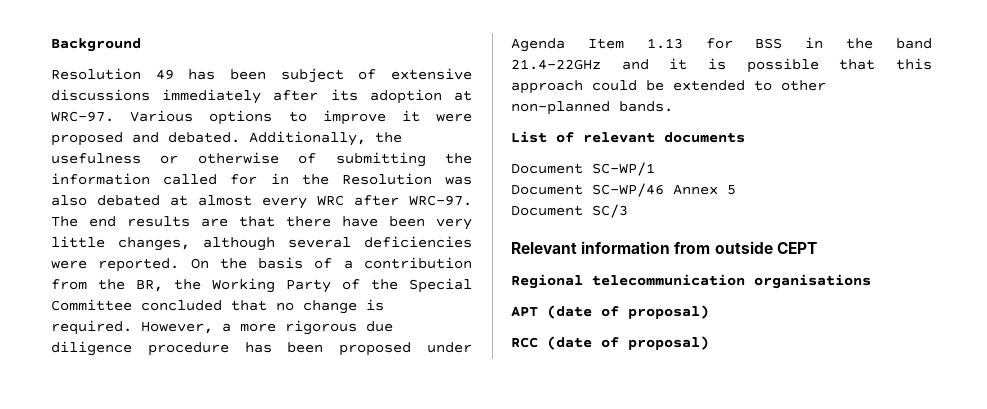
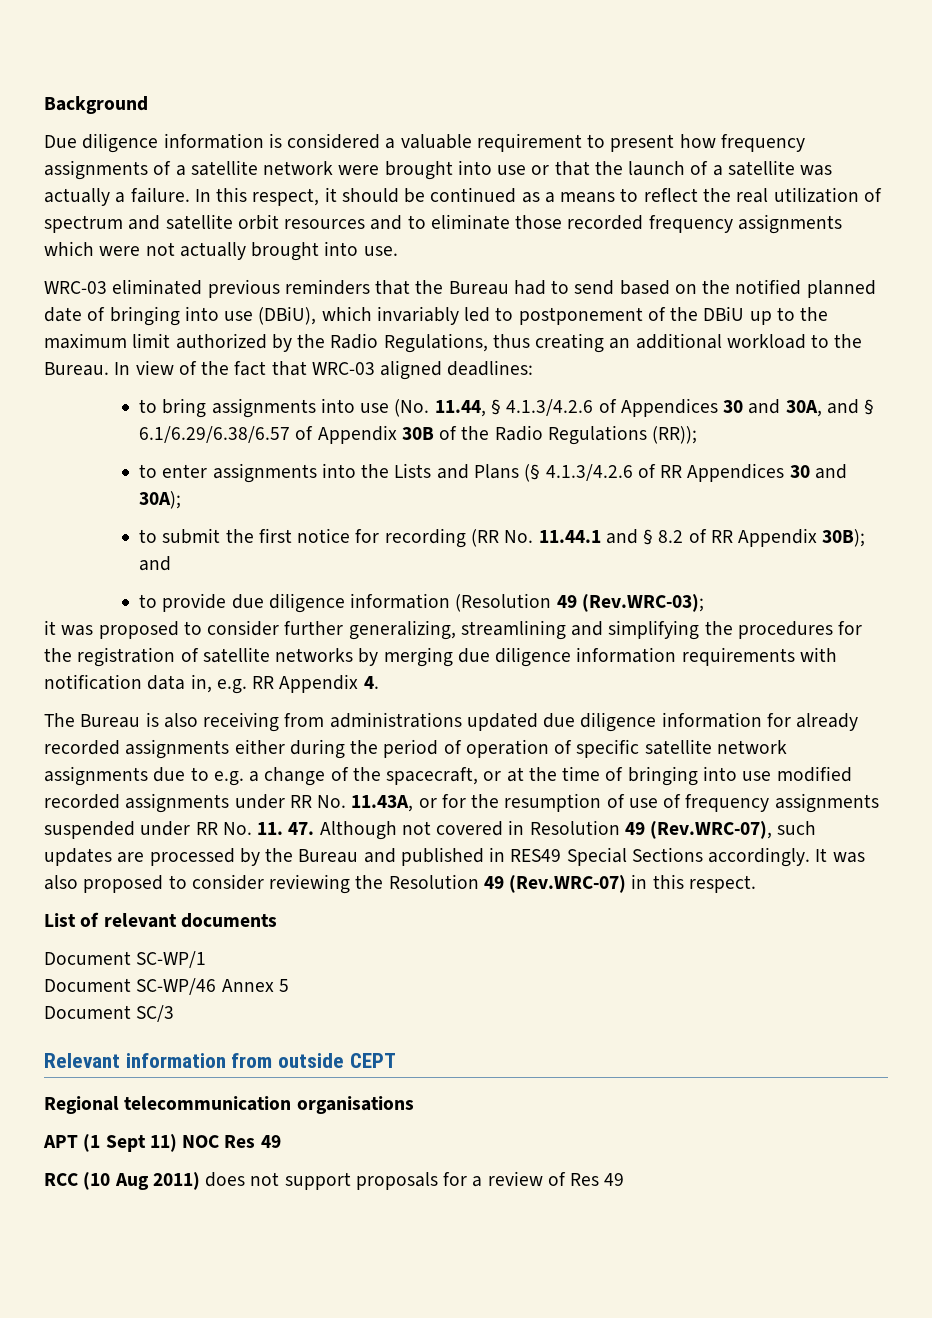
[51,68,472,83] [51,89,472,104] [51,110,473,125] [51,131,402,146] [51,152,472,167] [51,173,472,185] [51,195,472,209] [51,216,472,230] [51,236,472,251] [51,257,472,272] [51,278,472,293] [51,299,384,314] [51,320,393,335] [51,341,473,356] [511,37,932,52] [511,58,932,73] [511,80,826,94] [511,101,673,115] Resolution 49 has been subject of extensive discussions immediately after its adoption at WRC-97. Various options to improve it were proposed and debated. Additionally, the usefulness or otherwise of submitting the information called for in the Resolution was also debated at almost every WRC after WRC-97. The end results are that there have been very little changes, although several deficiencies were reported. On the basis of a contribution from the BR, the Working Party of the Special Committee concluded that no change is required. However, a more rigorous due diligence procedure has been proposed under Agenda Item 1.13 for BSS in the band 21.4-22GHz and it is possible that this approach could be extended to other non-planned bands. -> [44,133,805,153] [44,160,833,180] [44,187,882,206] [44,214,842,234] [44,241,398,261] [44,279,876,298] [44,306,829,326] [44,333,863,353] [44,360,534,380] [139,398,875,418] [139,425,698,445] [139,463,847,483] [139,491,182,509] [139,528,866,548] [139,556,172,571] [139,593,705,613] [44,620,863,640] [44,647,837,667] [44,674,379,694] [44,712,859,732] [44,739,787,759] [44,766,852,786] [44,793,879,813] [44,820,817,840] [44,847,865,867] [44,874,756,894] Due diligence information is considered a valuable requirement to present how frequency assignments of a satellite network were brought into use or that the launch of a satellite was actually a failure. In this respect, it should be continued as a means to reflect the real utilization of spectrum and satellite orbit resources and to eliminate those recorded frequency assignments which were not actually brought into use. // WRC-03 eliminated previous reminders that the Bureau had to send based on the notified planned date of bringing into use (DBiU), which invariably led to postponement of the DBiU up to the maximum limit authorized by the Radio Regulations, thus creating an additional workload to the Bureau. In view of the fact that WRC-03 aligned deadlines: // to bring assignments into use (No. 11.44, § 4.1.3/4.2.6 of Appendices 30 and 30A, and § 6.1/6.29/6.38/6.57 of Appendix 30B of the Radio Regulations (RR)); // to enter assignments into the Lists and Plans (§ 4.1.3/4.2.6 of RR Appendices 30 and 30A); // to submit the first notice for recording (RR No. 11.44.1 and § 8.2 of RR Appendix 30B); and // to provide due diligence information (Resolution 49 (Rev.WRC-03); // it was proposed to consider further generalizing, streamlining and simplifying the procedures for the registration of satellite networks by merging due diligence information requirements with notification data in, e.g. RR Appendix 4. // The Bureau is also receiving from administrations updated due diligence information for already recorded assignments either during the period of operation of specific satellite network assignments due to e.g. a change of the spacecraft, or at the time of bringing into use modified recorded assignments under RR No. 11.43A, or for the resumption of use of frequency assignments suspended under RR No. 11. 47. Although not covered in Resolution 49 (Rev.WRC-07), such updates are processed by the Bureau and published in RES49 Special Sections accordingly. It was also proposed to consider reviewing the Resolution 49 (Rev.WRC-07) in this respect.
[547,305,709,319] [511,336,709,350] (date of proposal) // RCC (date of proposal) -> [83,1134,281,1152] [44,1171,625,1190] (1 Sept 11) NOC Res 49 // RCC (10 Aug 2011) does not support proposals for a review of Res 49

